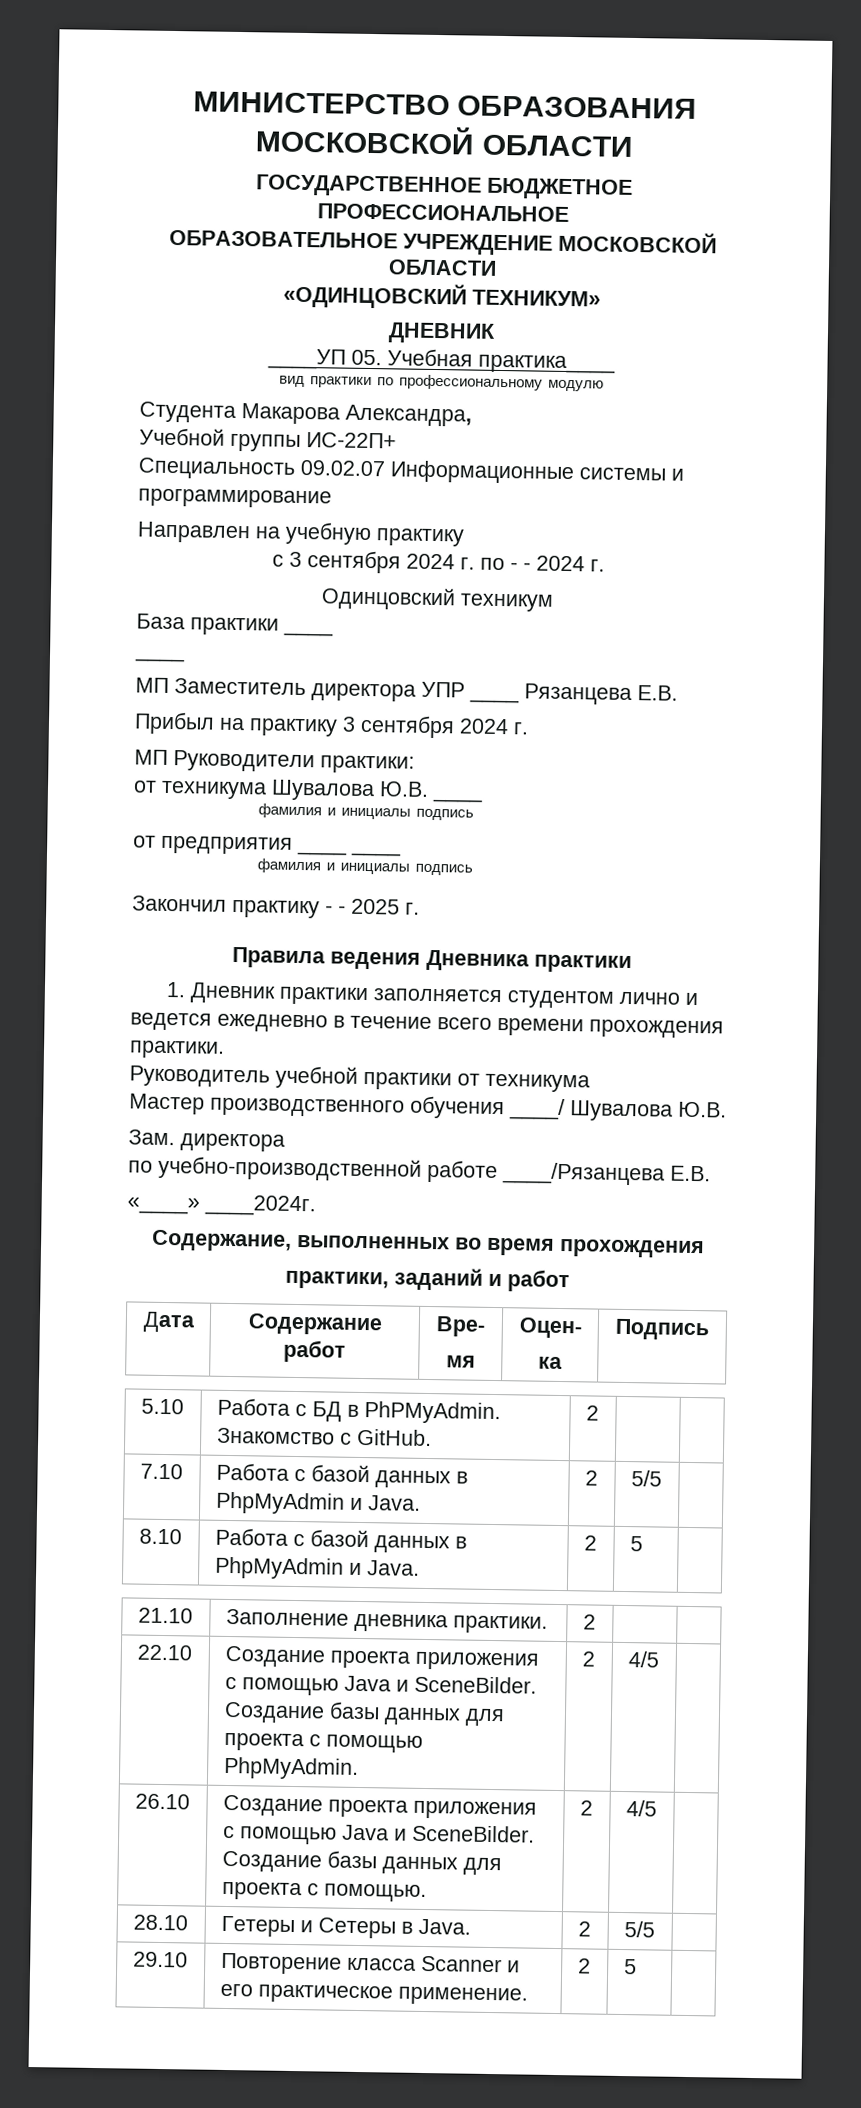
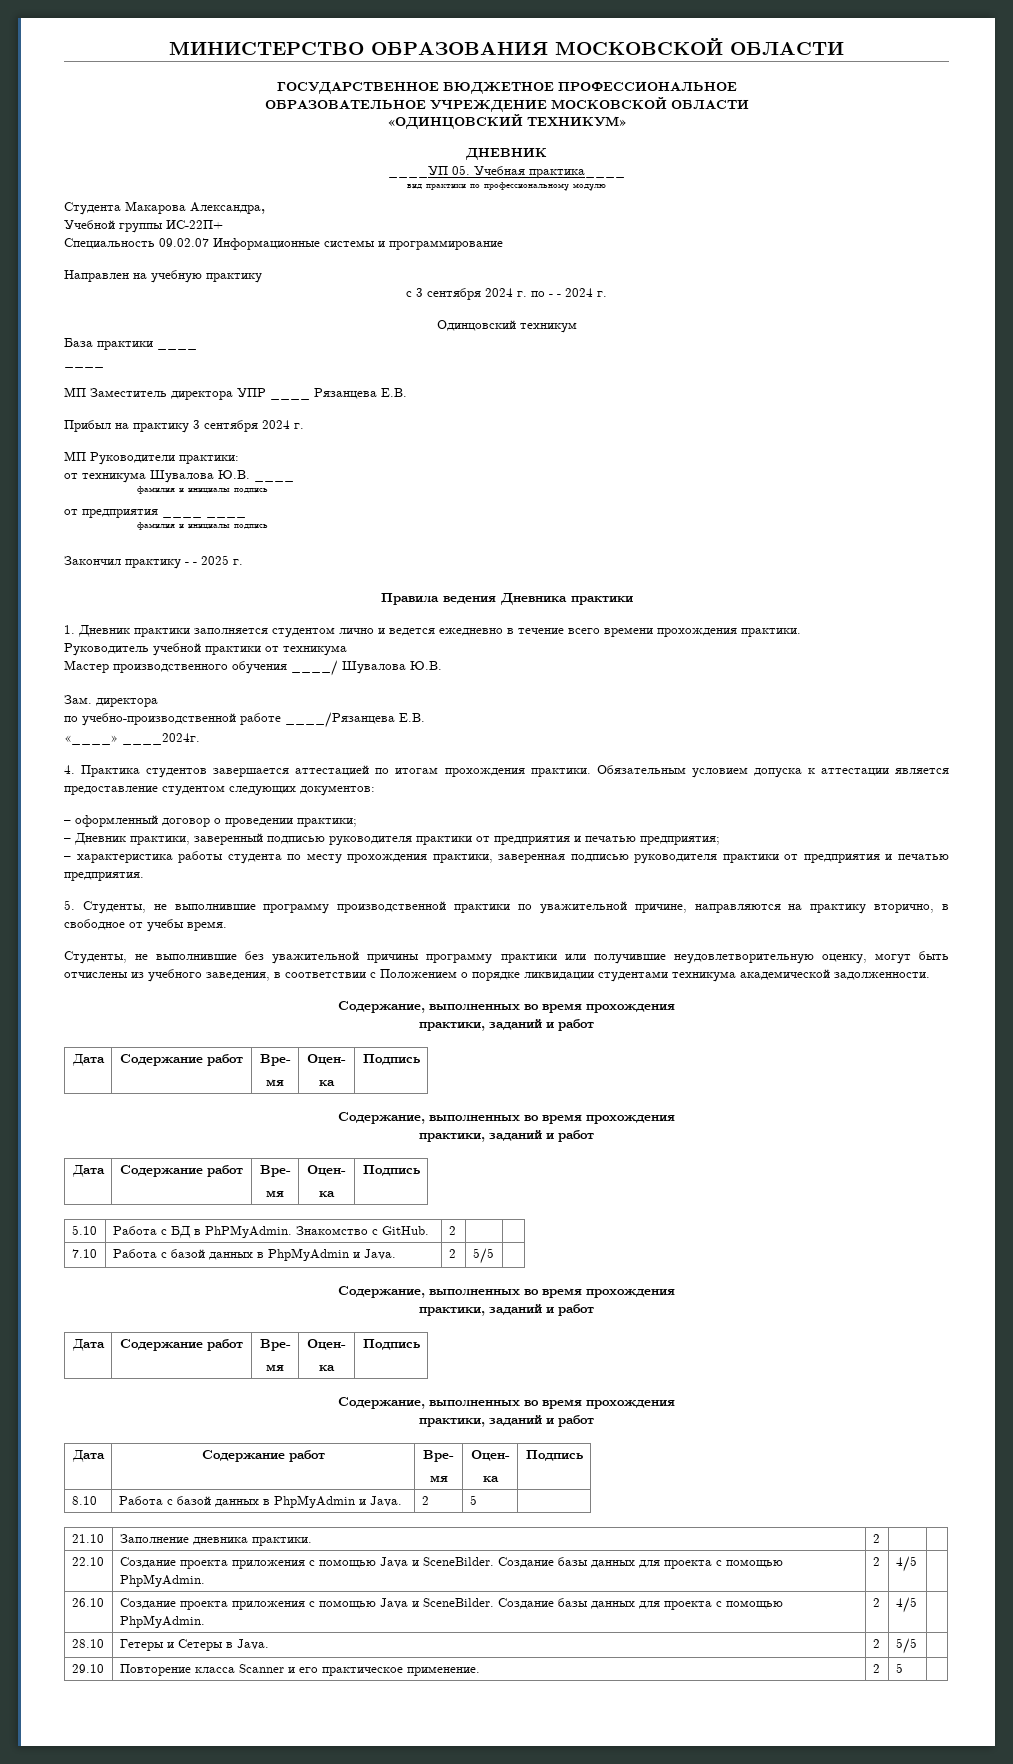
(316, 1205) none -> [64,765,949,778] [64,785,375,796] [64,815,357,827] [64,833,720,846] [64,851,949,864] [64,872,144,881] [64,900,950,914] [64,919,227,932] [64,951,950,964] [64,969,930,982] [338,1001,675,1013] [419,1019,594,1031] [71,1054,105,1066] [120,1054,243,1066] [259,1054,291,1066] [266,1079,284,1086] [307,1054,346,1065] [319,1080,335,1086] [362,1054,420,1065] // 4. Практика студентов завершается аттестацией по итогам прохождения практики. Обязательным условием допуска к аттестации является предоставление студентом следующих документов: // – оформленный договор о проведении практики; // – Дневник практики, заверенный подписью руководителя практики от предприятия и печатью предприятия; // – характеристика работы студента по месту прохождения практики, заверенная подписью руководителя практики от предприятия и печатью предприятия. // 5. Студенты, не выполнившие программу производственной практики по уважительной причине, направляются на практику вторично, в свободное от учебы время. // Студенты, не выполнившие без уважительной причины программу практики или получившие неудовлетворительную оценку, могут быть отчислены из учебного заведения, в соответствии с Положением о порядке ликвидации студентами техникума академической задолженности. // Содержание, выполненных во время прохождения // практики, заданий и работ // Дата | Содержание работ | Вре- // мя | Оцен- // ка | Подпись
(662, 1478) none -> [338,1286,675,1298] [419,1304,594,1316] [71,1339,105,1351] [120,1339,243,1351] [259,1339,291,1351] [266,1364,284,1371] [307,1339,346,1350] [319,1365,335,1371] [362,1339,420,1350] [338,1397,675,1409] [419,1415,594,1427] [71,1450,105,1462] [201,1450,325,1462] [423,1450,454,1462] [429,1475,448,1482] [470,1450,510,1461] [482,1476,499,1482] [525,1450,583,1461] // Содержание, выполненных во время прохождения // практики, заданий и работ // Дата | Содержание работ | Вре- // мя | Оцен- // ка | Подпись // Содержание, выполненных во время прохождения // практики, заданий и работ // Дата | Содержание работ | Вре- // мя | Оцен- // ка | Подпись
[323,1883,427,1903] помощью. -> [725,1600,783,1609] [119,1615,205,1628] помощью PhpMyAdmin.

